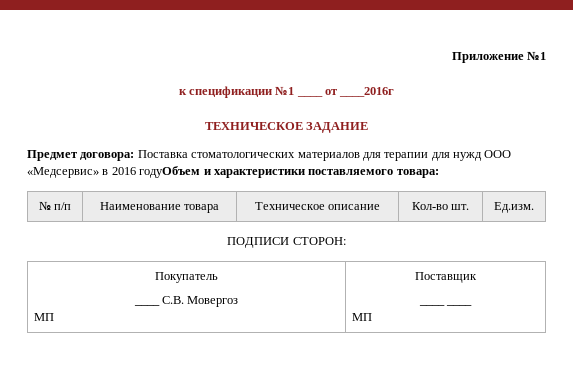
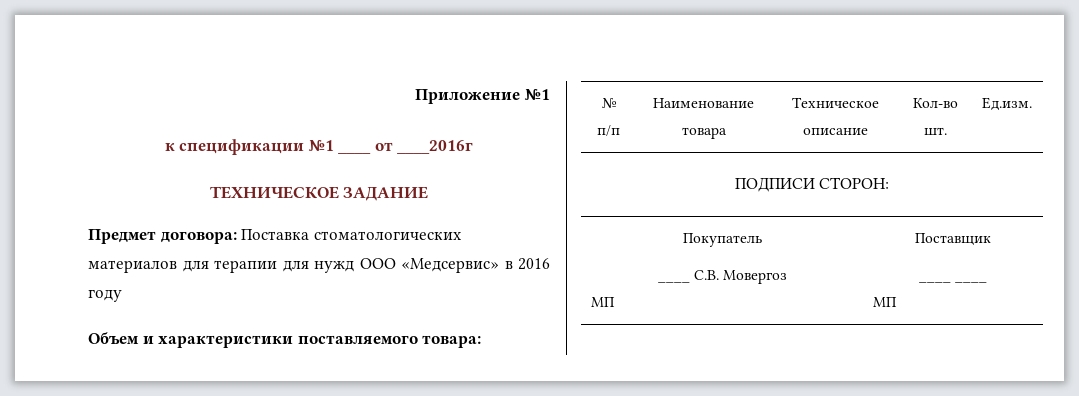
[139,166,201,178] годуОбъем -> [88,289,122,302] [88,332,139,344] году // Объем

